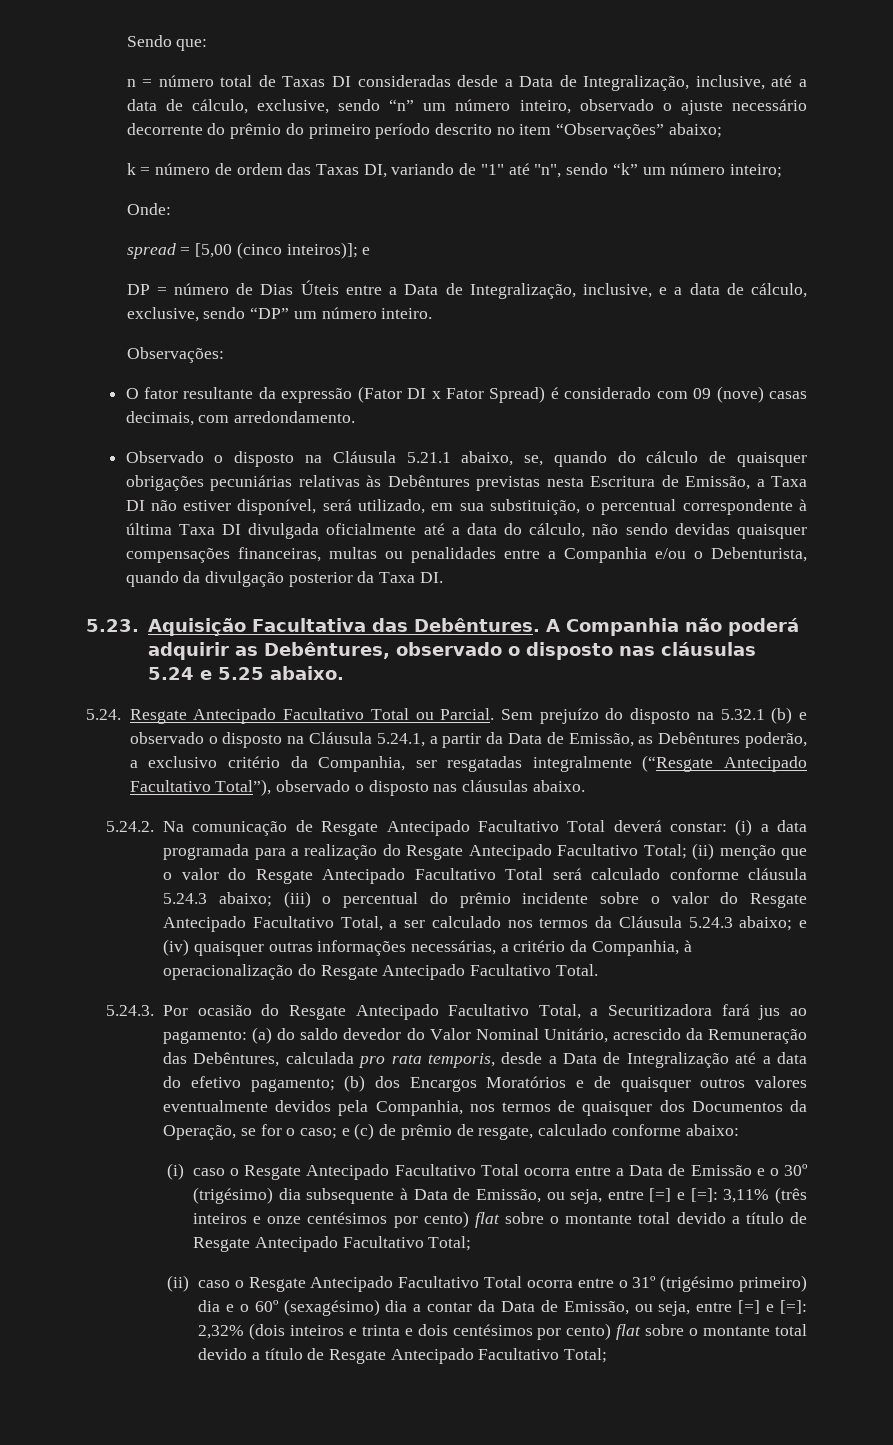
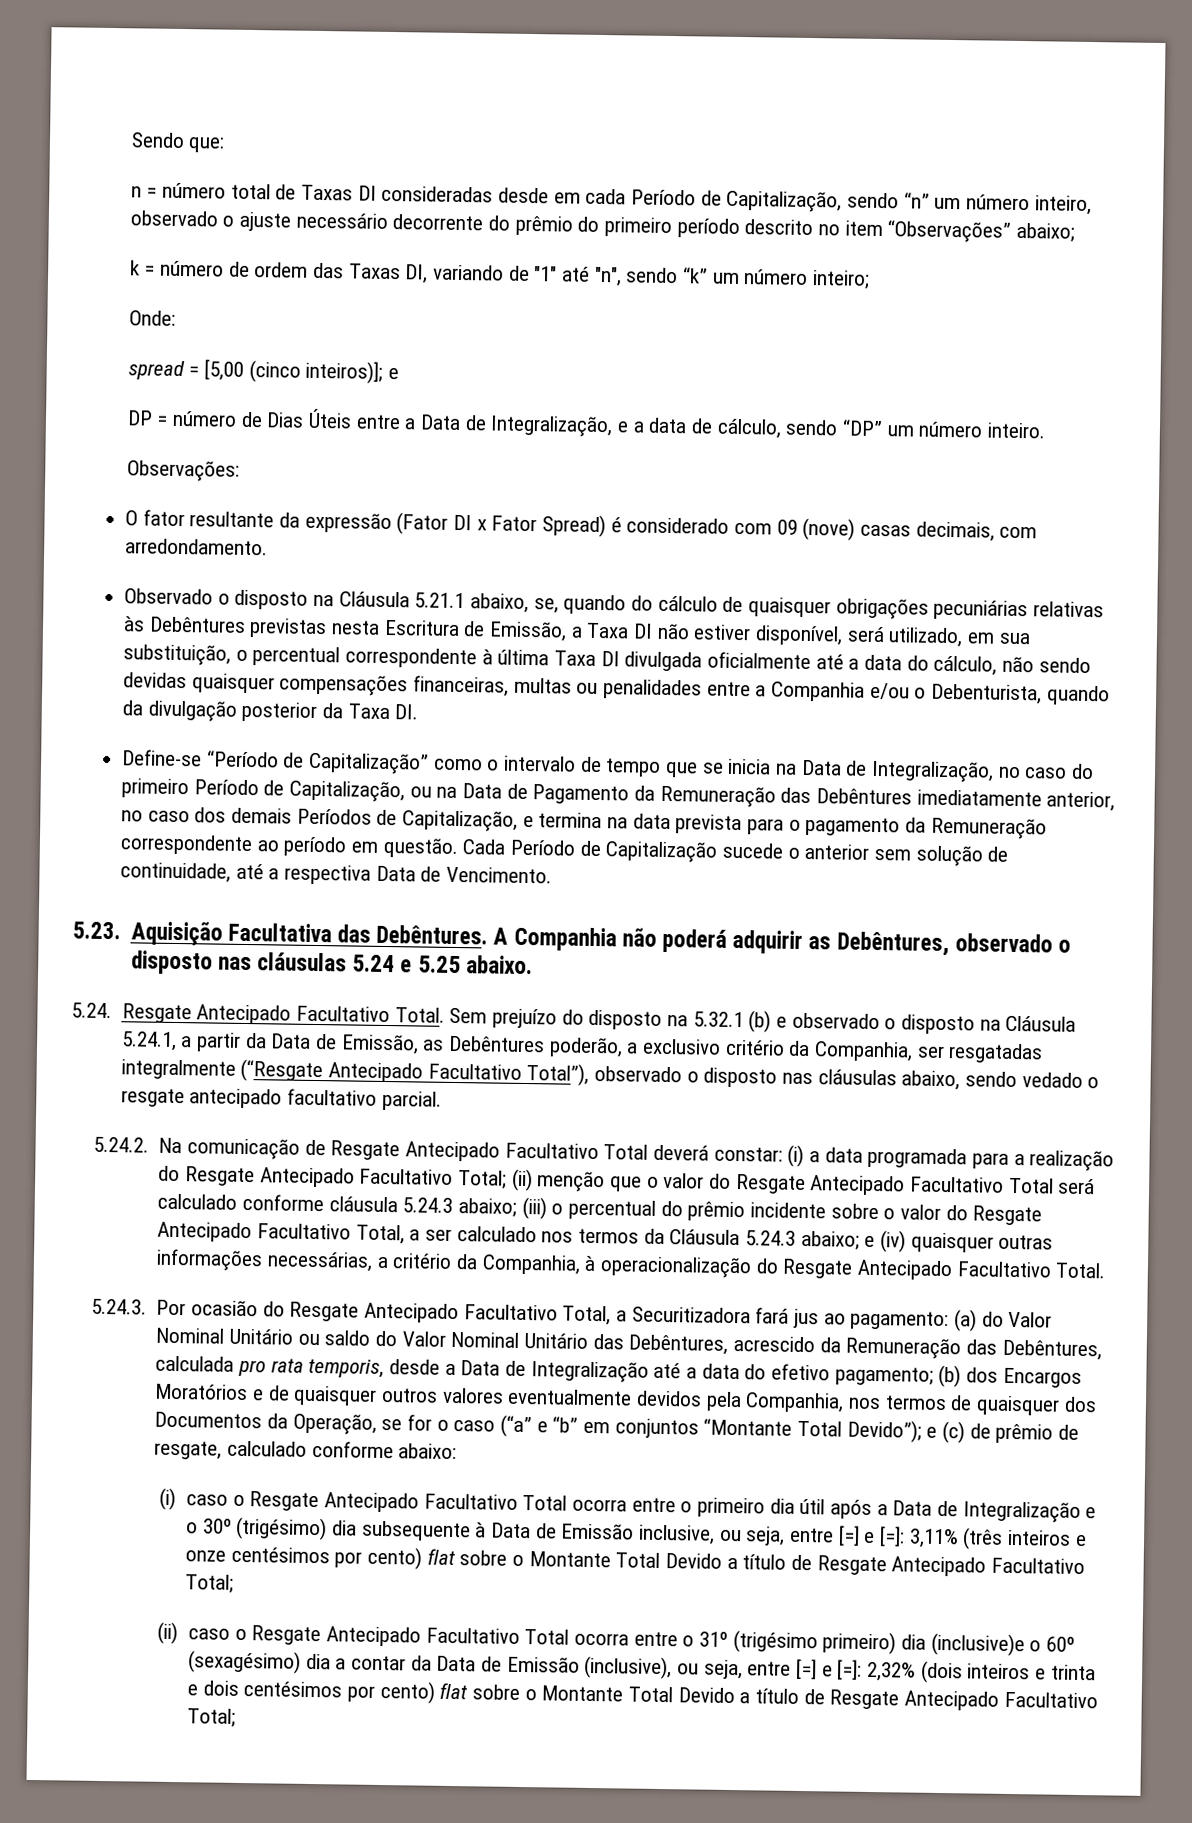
[504,75,807,91] [126,99,329,114] a Data de Integralização, inclusive, até a data de cálculo, exclusive, -> [553,188,843,213] em cada Período de Capitalização,
[582,283,652,298] inclusive, -> (614, 426) none
[126,307,199,322] exclusive, -> (782, 428) none
(443, 577) none -> [121,749,1095,783] [120,778,1116,812] [120,807,1047,840] [119,834,1009,867] [119,862,552,885] // Define-se “Período de Capitalização” como o intervalo de tempo que se inicia na Data de Integralização, no caso do primeiro Período de Capitalização, ou na Data de Pagamento da Remuneração das Debêntures imediatamente anterior, no caso dos demais Períodos de Capitalização, e termina na data prevista para o pagamento da Remuneração correspondente ao período em questão. Cada Período de Capitalização sucede o anterior sem solução de continuidade, até a respectiva Data de Vencimento.
[370,708,495,720] Total ou Parcial. -> [394,1007,445,1023] Total.
[532,780,585,792] abaixo. -> [901,1070,1100,1091] [120,1088,442,1111] abaixo, sendo vedado o resgate antecipado facultativo parcial.
[300,1028,608,1043] saldo devedor do Valor Nominal Unitário, -> [1008,1311,1053,1328] [155,1327,729,1355] Valor Nominal Unitário ou saldo do Valor Nominal Unitário das Debêntures,
[299,1128,337,1139] caso; -> [453,1414,922,1443] caso (“a” e “b” em conjuntos “Montante Total Devido”);
[616,1164,752,1176] a Data de Emissão -> [680,1497,1081,1523] o primeiro dia útil após a Data de Integralização
[475,1189,541,1203] Emissão, -> [561,1523,715,1545] Emissão inclusive,
[565,1212,726,1224] montante total devido -> [528,1551,722,1569] Montante Total Devido
[225,1304,234,1312] e -> [930,1632,1025,1657] (inclusive)e
[563,1301,629,1315] Emissão, -> [506,1655,673,1680] Emissão (inclusive),
[703,1324,808,1336] [198,1348,248,1360] montante total devido -> [541,1685,735,1704] Montante Total Devido

